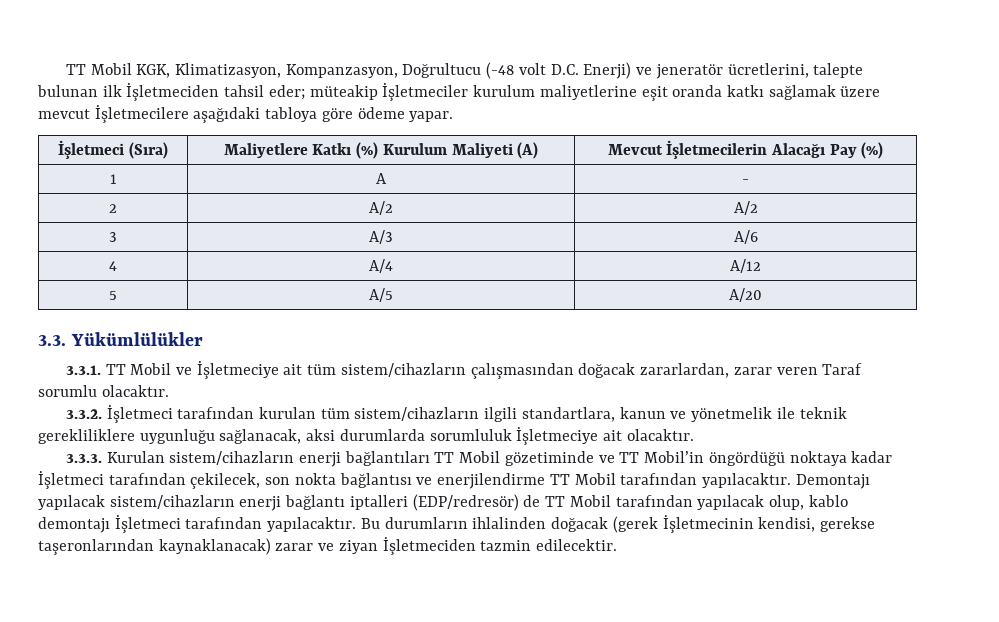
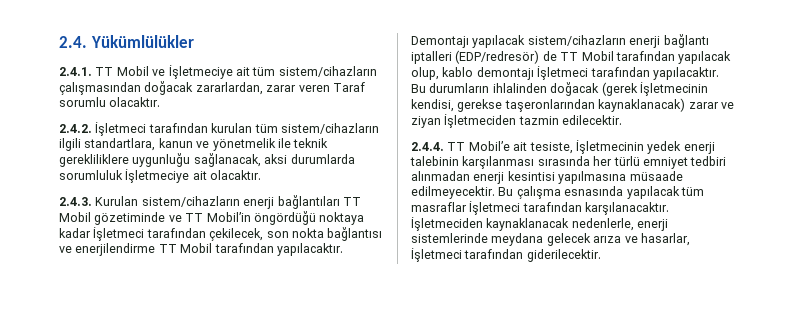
[65,62,864,79] [37,83,881,101] [38,105,454,123] [58,140,168,159] [223,142,539,159] [607,140,884,159] [109,174,117,184] [376,173,387,184] [742,179,749,184] [109,204,117,213] [369,201,393,215] [733,201,758,215] [109,232,117,242] [369,230,393,244] [733,230,758,244] [109,261,117,271] [369,259,393,273] [730,259,761,273] [109,291,117,300] [369,288,393,302] [729,288,762,302] [38,335,66,346] TT Mobil KGK, Klimatizasyon, Kompanzasyon, Doğrultucu (-48 volt D.C. Enerji) ve jeneratör ücretlerini, talepte bulunan ilk İşletmeciden tahsil eder; müteakip İşletmeciler kurulum maliyetlerine eşit oranda katkı sağlamak üzere mevcut İşletmecilere aşağıdaki tabloya göre ödeme yapar. // İşletmeci (Sıra) | Maliyetlere Katkı (%) Kurulum Maliyeti (A) | Mevcut İşletmecilerin Alacağı Pay (%) // 1 | A | - // 2 | A/2 | A/2 // 3 | A/3 | A/6 // 4 | A/4 | A/12 // 5 | A/5 | A/20 // 3.3. -> [59,36,87,48] 2.4.
[65,365,101,375] 3.3.1. -> [59,67,92,76] 2.4.1.
[65,409,102,419] 3.3.2. -> [59,124,92,133] 2.4.2.
[65,454,102,463] 3.3.3. -> [59,197,92,206] 2.4.3.
(618, 545) none -> [411,140,715,154] [410,156,727,169] [411,171,683,184] [411,186,704,199] [411,201,670,215] [411,217,669,231] [411,233,690,246] [411,248,601,262] // 2.4.4. TT Mobil’e ait tesiste, İşletmecinin yedek enerji talebinin karşılanması sırasında her türlü emniyet tedbiri alınmadan enerji kesintisi yapılmasına müsaade edilmeyecektir. Bu çalışma esnasında yapılacak tüm masraflar İşletmeci tarafından karşılanacaktır. İşletmeciden kaynaklanacak nedenlerle, enerji sistemlerinde meydana gelecek arıza ve hasarlar, İşletmeci tarafından giderilecektir.

